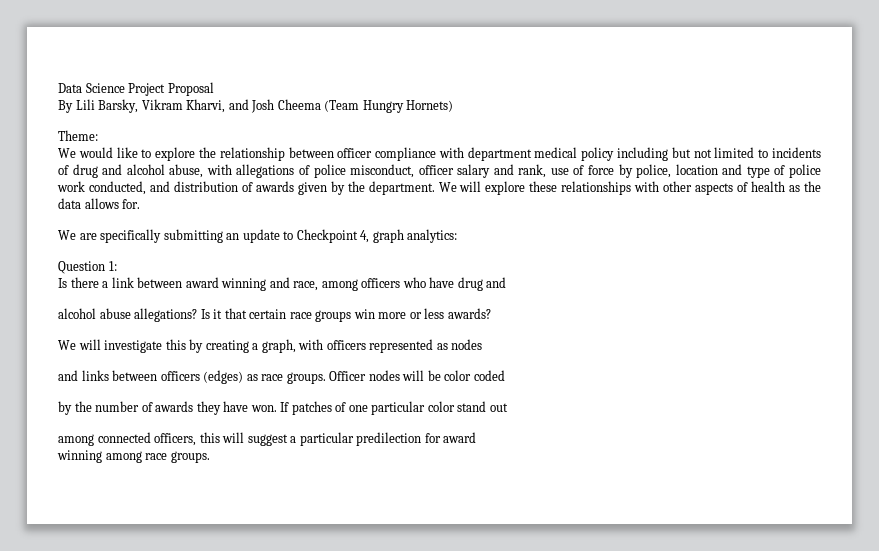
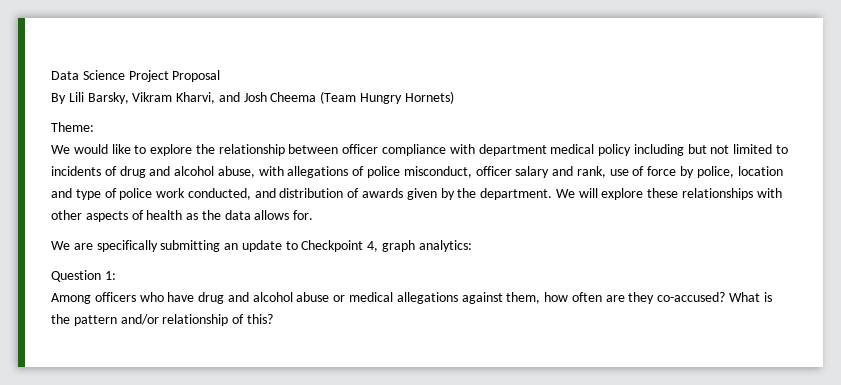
[58,277,358,291] Is there a link between award winning and race, among -> [51,293,91,304] Among
(507, 282) // -> (249, 297) none
[134,308,491,322] [58,339,483,353] [58,370,505,384] [58,401,508,415] [58,432,477,446] [57,450,210,463] allegations? Is it that certain race groups win more or less awards? // We will investigate this by creating a graph, with officers represented as nodes // and links between officers (edges) as race groups. Officer nodes will be color coded // by the number of awards they have won. If patches of one particular color stand out // among connected officers, this will suggest a particular predilection for award // winning among race groups. -> [333,292,772,304] [51,314,273,326] or medical allegations against them, how often are they co-accused? What is the pattern and/or relationship of this?

